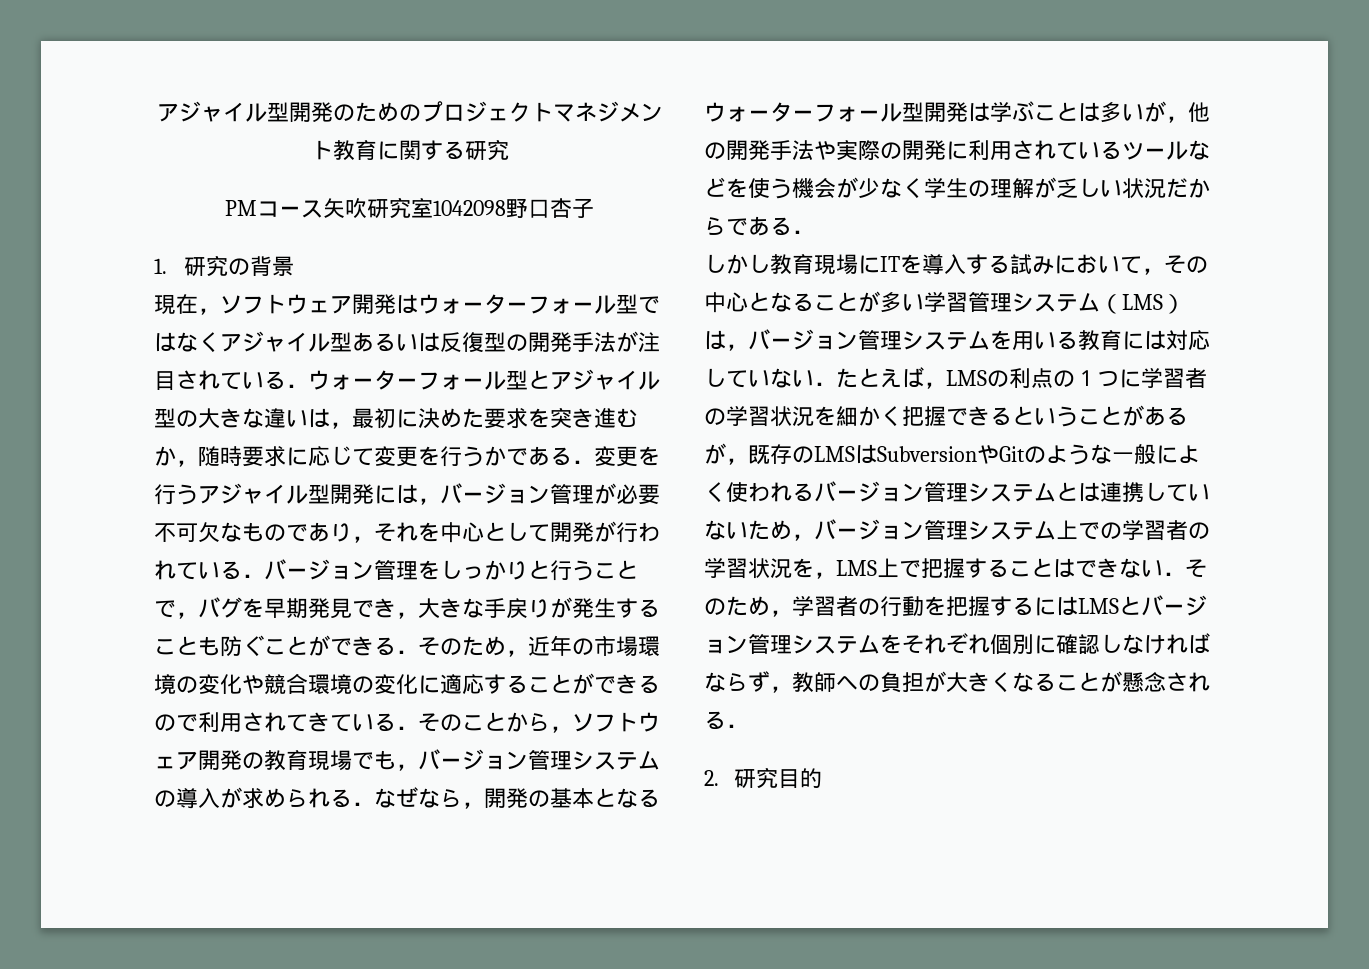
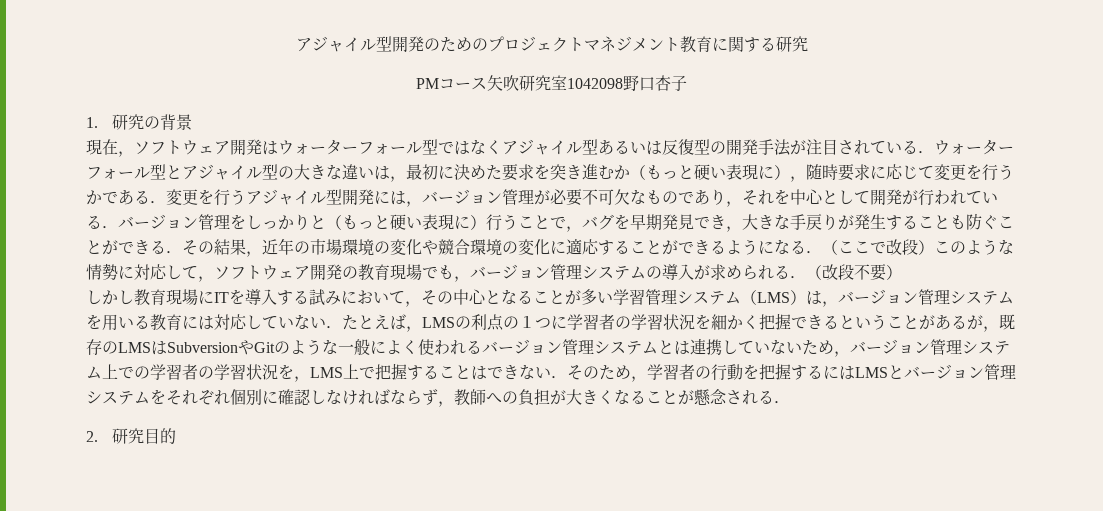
(176, 456) none -> [630,164,790,180] （もっと硬い表現に）
(550, 569) none -> [326,214,486,230] （もっと硬い表現に）
[462,636,506,656] ため -> [214,239,246,255] 結果
[154,712,550,732] ので利用されてきている．そのことから -> [726,239,1014,255] [86,263,198,281] ようになる．（ここで改段）このような情勢に対応して
[374,787,660,809] [704,101,1210,123] [704,140,1210,161] [704,177,1210,199] [704,216,814,236] なぜなら，開発の基本となるウォーターフォール型開発は学ぶことは多いが，他の開発手法や実際の開発に利用されているツールなどを使う機会が少なく学生の理解が乏しい状況だからである． -> [806,264,902,281] （改段不要）

